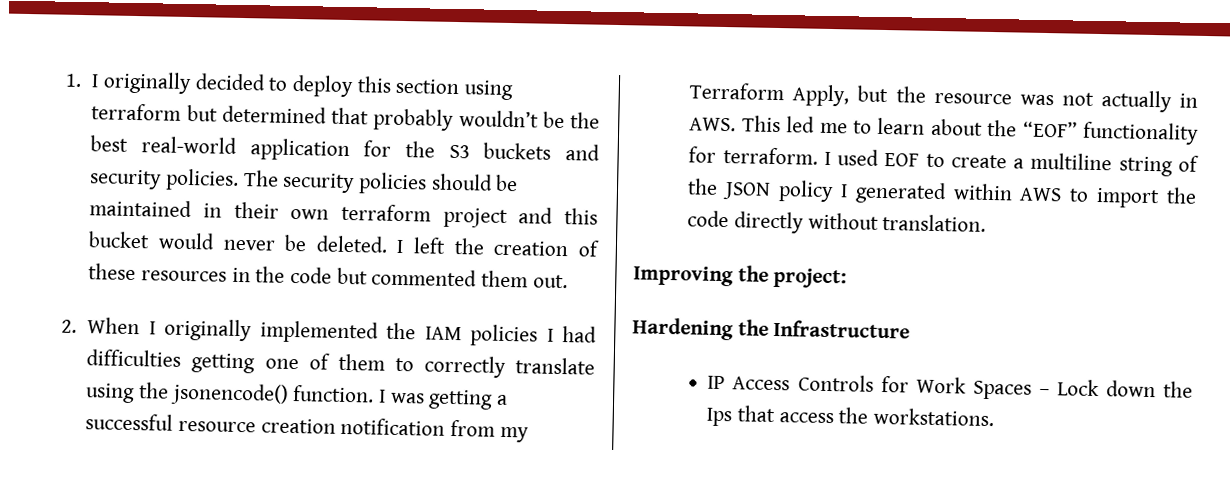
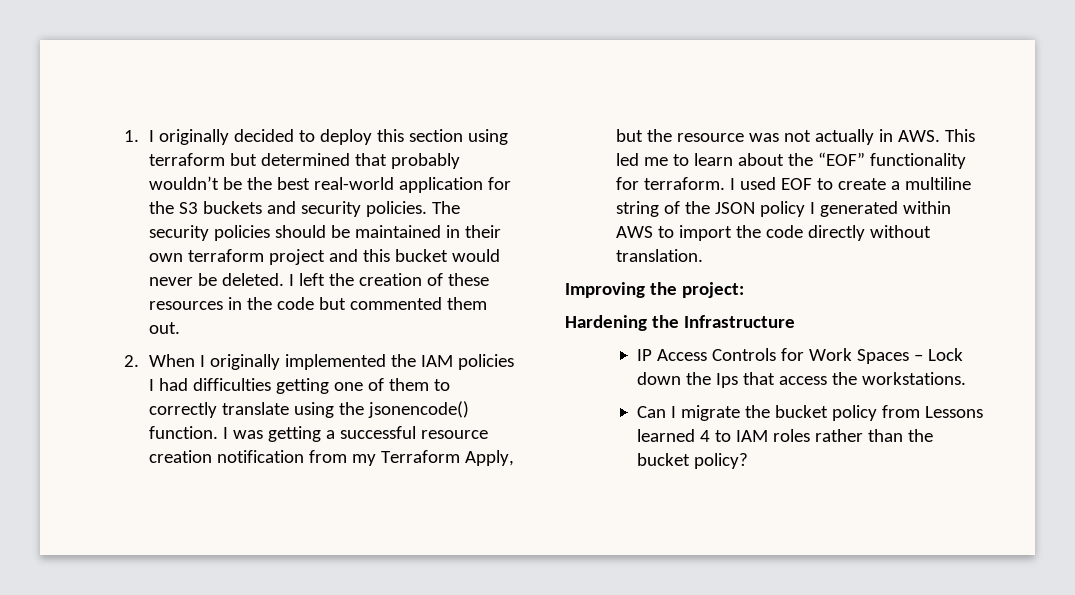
(995, 417) none -> [636,405,983,421] [636,429,933,442] [636,453,748,469] // Can I migrate the bucket policy from Lessons learned 4 to IAM roles rather than the bucket policy?

